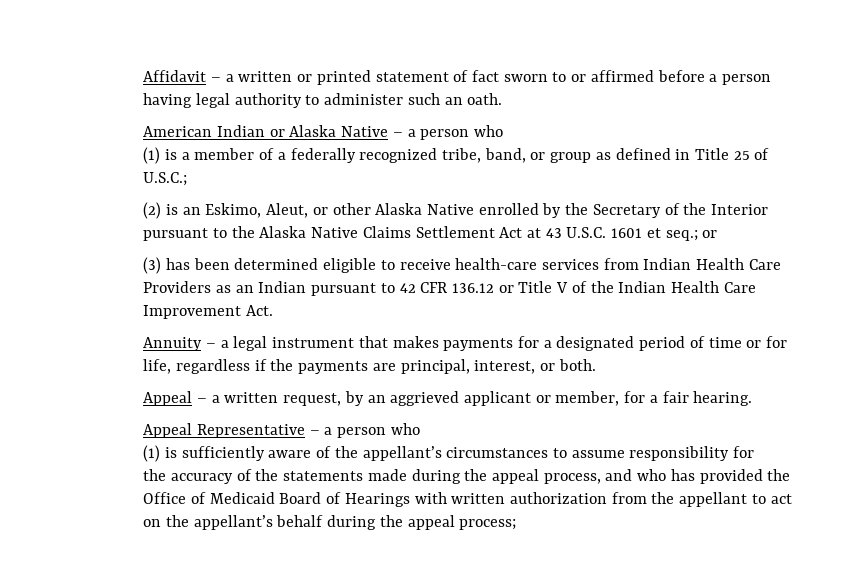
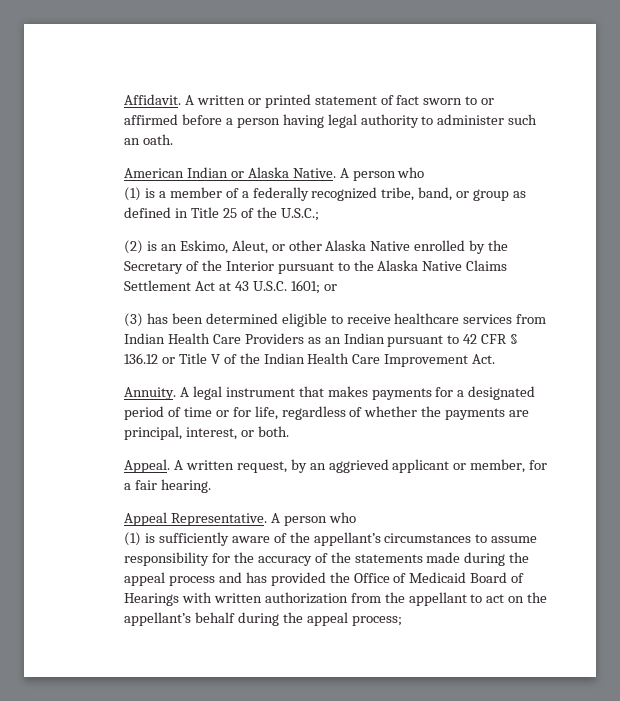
[143,70,234,82] Affidavit – a -> [124,94,194,105] Affidavit. A
[341,126,416,137] Native – a -> [292,168,349,178] Native. A
(770, 154) none -> [256,207,277,218] the
[611,228,698,241] 1601 et seq.; -> [290,280,320,294] 1601;
[455,258,538,270] health-care -> [394,313,460,324] healthcare
(448, 287) none -> [510,334,519,344] §
[143,337,229,351] Annuity – a -> [124,387,189,400] Annuity. A
[254,359,267,371] if -> [349,406,418,417] of whether
[143,391,220,406] Appeal – a -> [124,459,183,473] Appeal. A
[196,424,333,438] Representative – a -> [170,513,280,526] Representative. A
(755, 452) // -> (230, 558) none
[543,469,667,484] process, and who -> [168,572,242,586] process and

